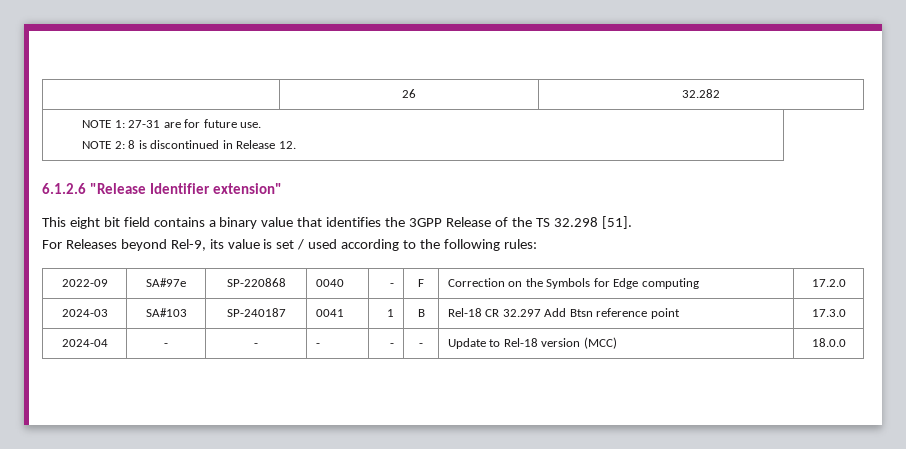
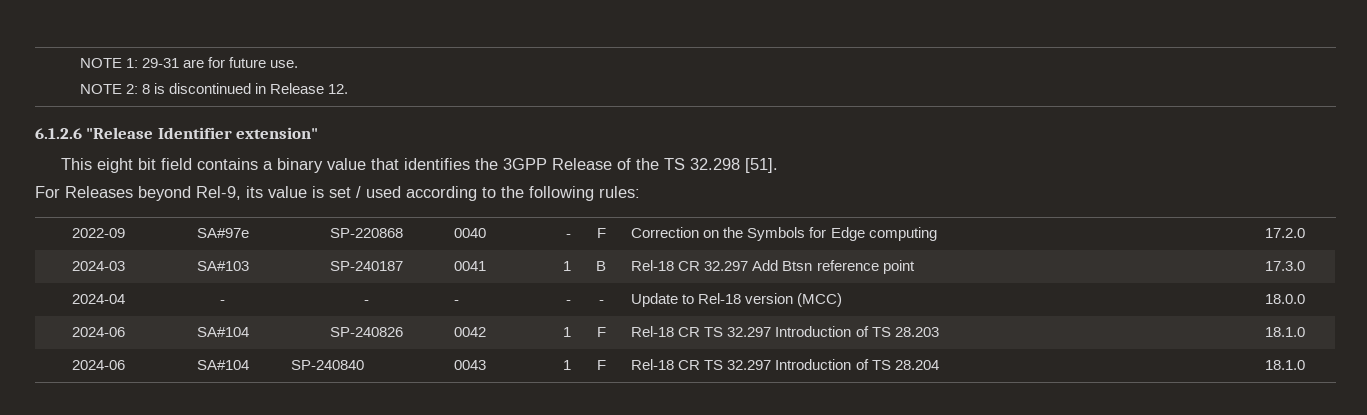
[402,89,416,98] [681,89,720,98] | 26 | 32.282 // -> (80, 63) none
[128,120,161,128] 27-31 -> [142,58,180,68] 29-31
(846, 342) none -> [71,327,125,337] [196,327,249,337] [329,327,403,337] [454,327,487,337] [562,327,571,337] [596,327,606,337] [631,326,939,337] [1264,327,1305,337] [71,360,125,370] [196,360,249,370] [291,360,365,370] [454,360,487,370] [562,360,571,370] [596,360,606,370] [631,359,939,370] [1264,360,1305,370] // 2024-06 | SA#104 | SP-240826 | 0042 | 1 | F | Rel-18 CR TS 32.297 Introduction of TS 28.203 | 18.1.0 // 2024-06 | SA#104 | SP-240840 | 0043 | 1 | F | Rel-18 CR TS 32.297 Introduction of TS 28.204 | 18.1.0

